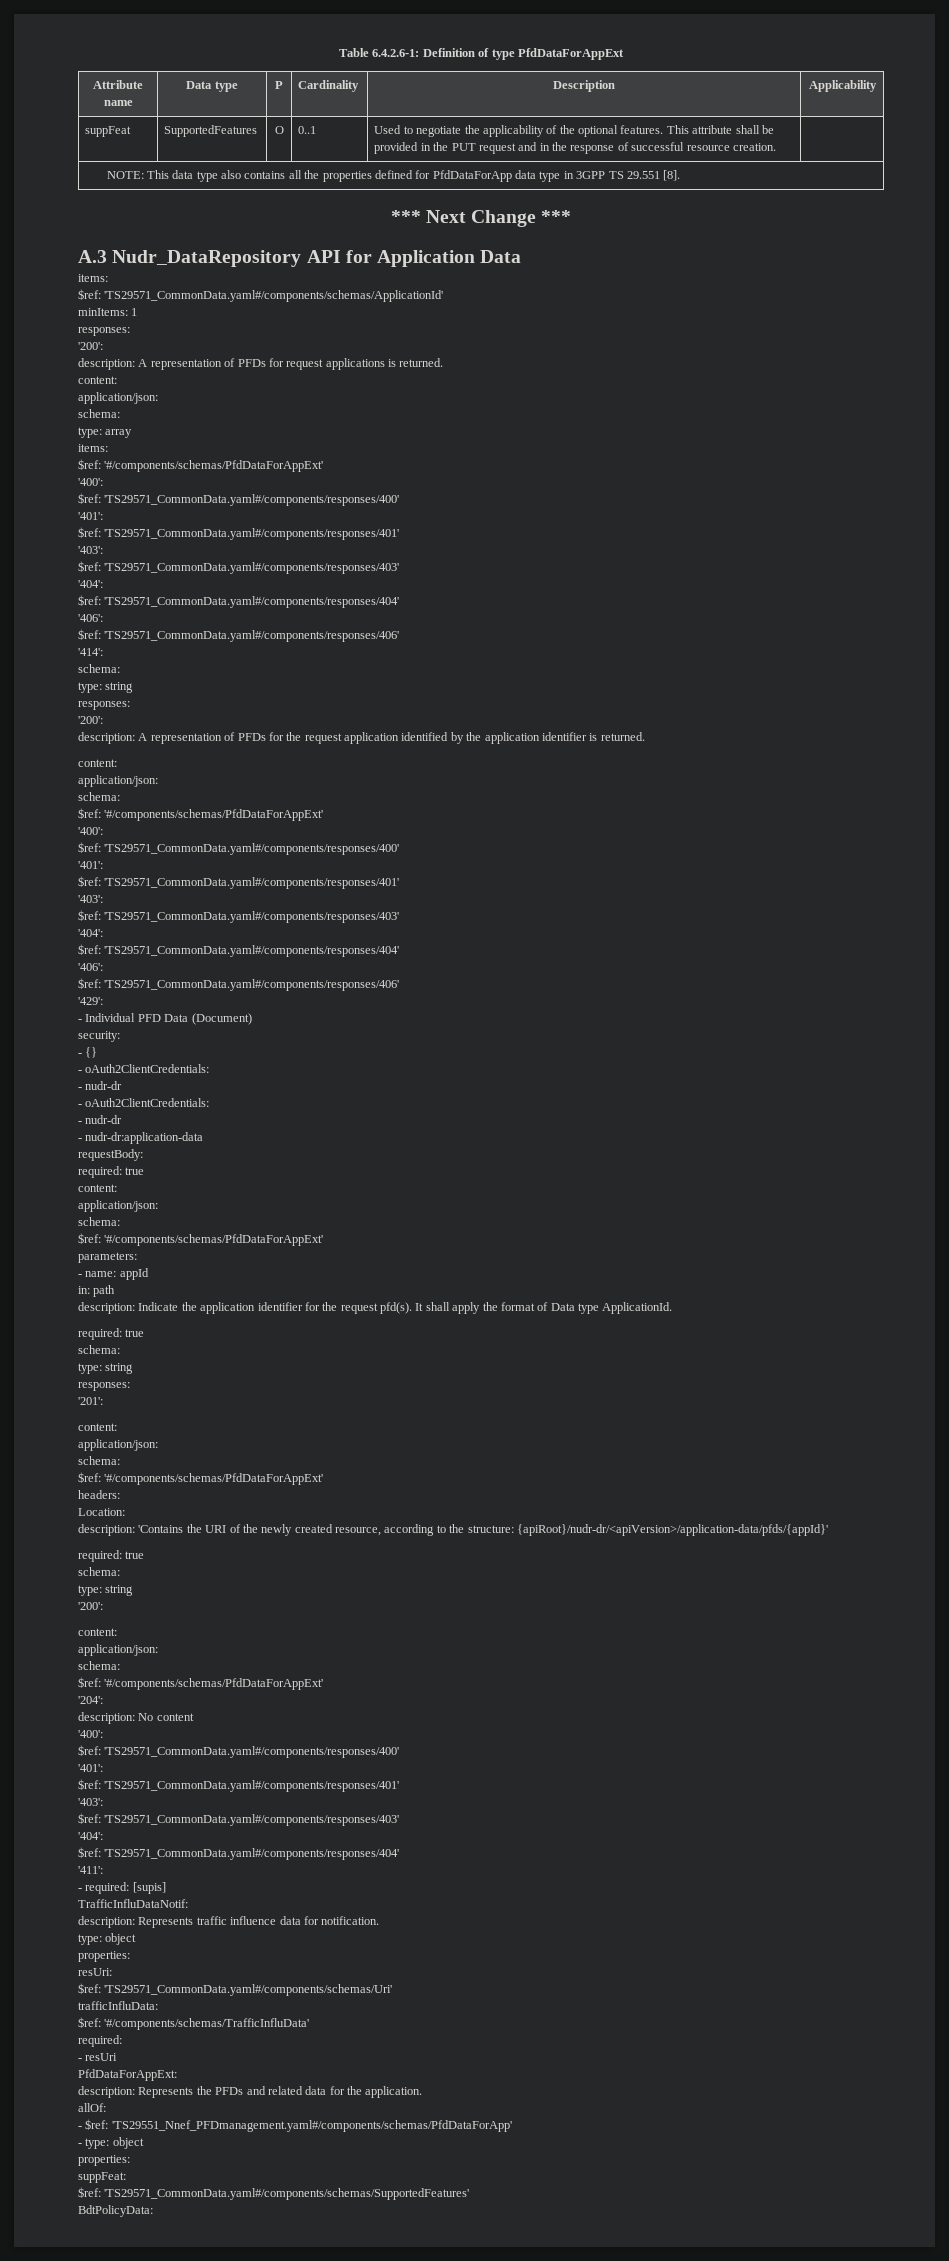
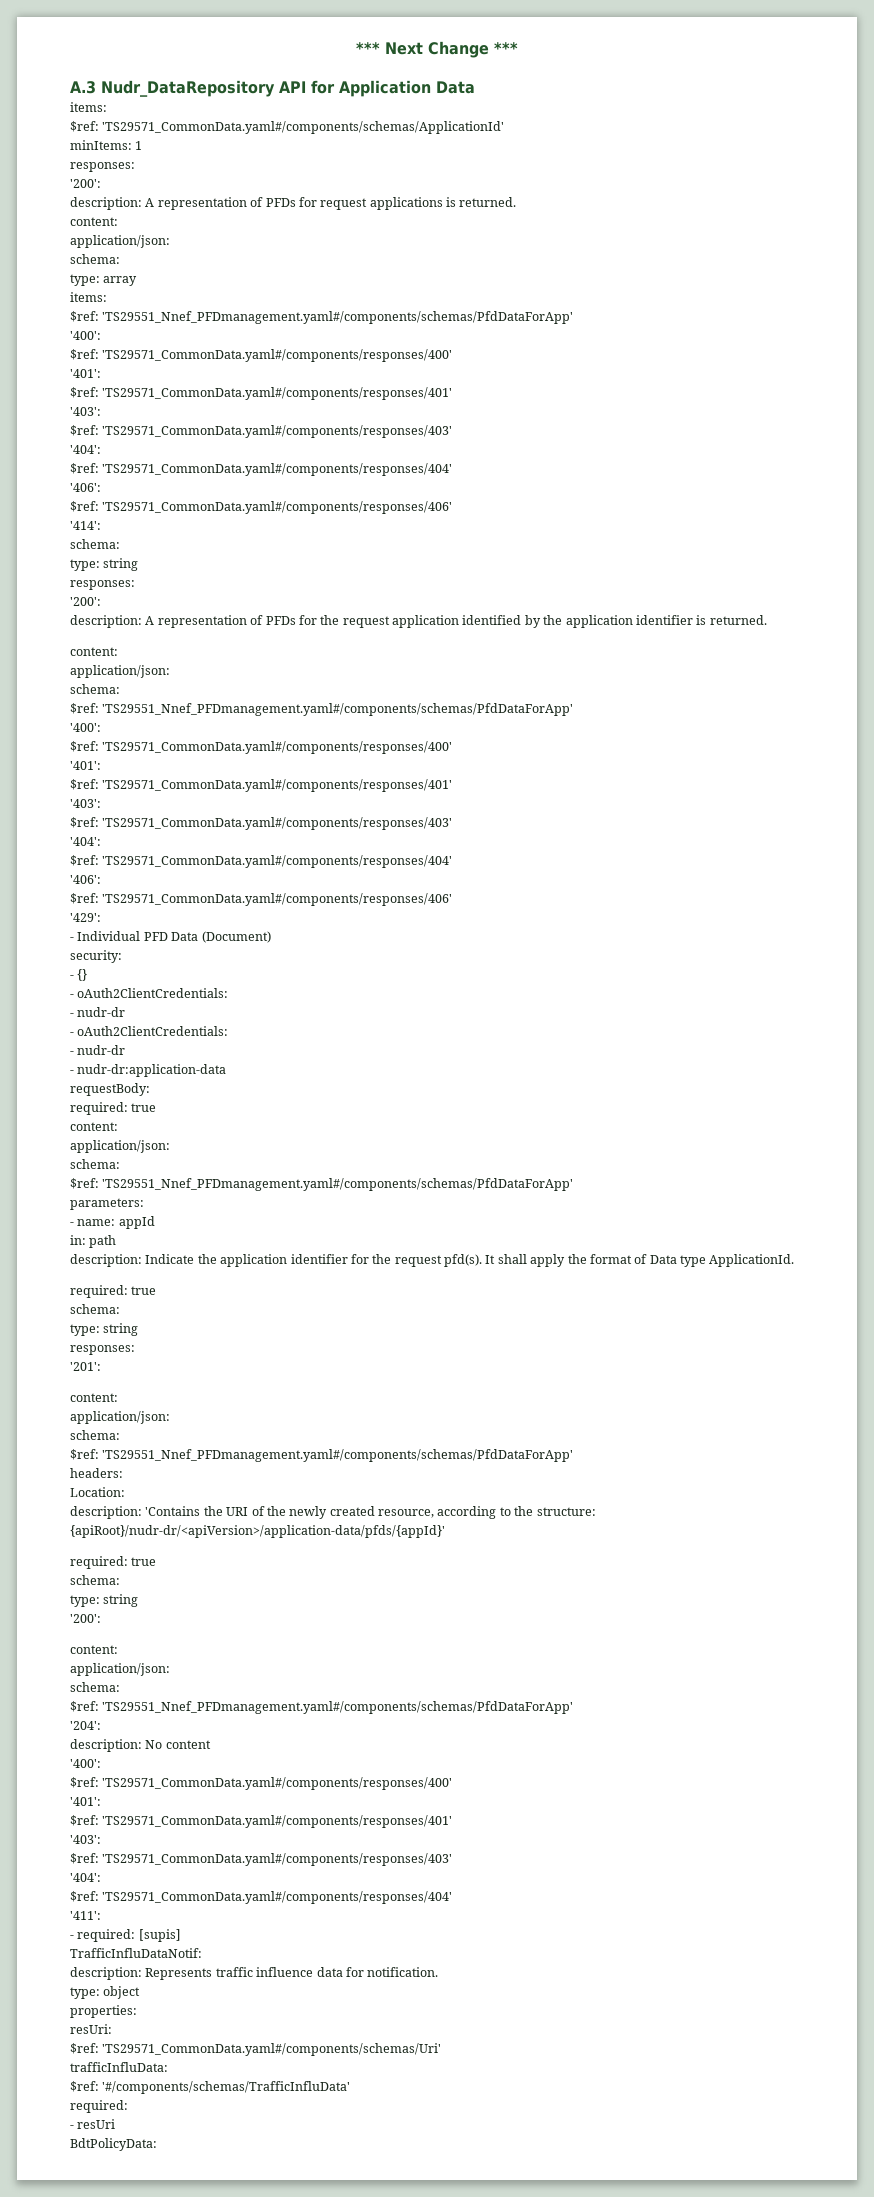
[339,48,624,60] [93,80,143,89] [103,100,133,106] [186,81,238,92] [275,81,283,89] [298,80,360,92] [553,80,615,92] [808,80,877,92] [85,126,132,137] [164,125,258,137] [274,126,284,134] [298,126,317,134] [374,125,774,137] [374,142,776,154] [106,170,681,182] Table 6.4.2.6-1: Definition of type PfdDataForAppExt // Attribute name | Data type | P | Cardinality | Description | Applicability // suppFeat | SupportedFeatures | O | 0..1 | Used to negotiate the applicability of the optional features. This attribute shall be provided in the PUT request and in the response of successful resource creation. | // NOTE: This data type also contains all the properties defined for PfdDataForApp data type in 3GPP TS 29.551 [8]. // -> (356, 48) none
[104,460,324,472] '#/components/schemas/PfdDataForAppExt' -> [102,311,574,324] 'TS29551_Nnef_PFDmanagement.yaml#/components/schemas/PfdDataForApp'
[104,809,324,821] '#/components/schemas/PfdDataForAppExt' -> [102,703,574,716] 'TS29551_Nnef_PFDmanagement.yaml#/components/schemas/PfdDataForApp'
[104,1234,324,1246] '#/components/schemas/PfdDataForAppExt' -> [102,1178,574,1191] 'TS29551_Nnef_PFDmanagement.yaml#/components/schemas/PfdDataForApp'
[104,1473,324,1485] '#/components/schemas/PfdDataForAppExt' -> [102,1449,574,1462] 'TS29551_Nnef_PFDmanagement.yaml#/components/schemas/PfdDataForApp'
[104,1678,324,1690] '#/components/schemas/PfdDataForAppExt' -> [102,1701,574,1714] 'TS29551_Nnef_PFDmanagement.yaml#/components/schemas/PfdDataForApp'
[78,2069,177,2081] [78,2086,423,2098] [78,2103,106,2112] [78,2119,512,2132] [78,2137,144,2149] [78,2155,130,2166] [78,2172,126,2183] [78,2187,470,2200] // PfdDataForAppExt: // description: Represents the PFDs and related data for the application. // allOf: // - $ref: 'TS29551_Nnef_PFDmanagement.yaml#/components/schemas/PfdDataForApp' // - type: object // properties: // suppFeat: // $ref: 'TS29571_CommonData.yaml#/components/schemas/SupportedFeatures' -> (116, 2124) none

